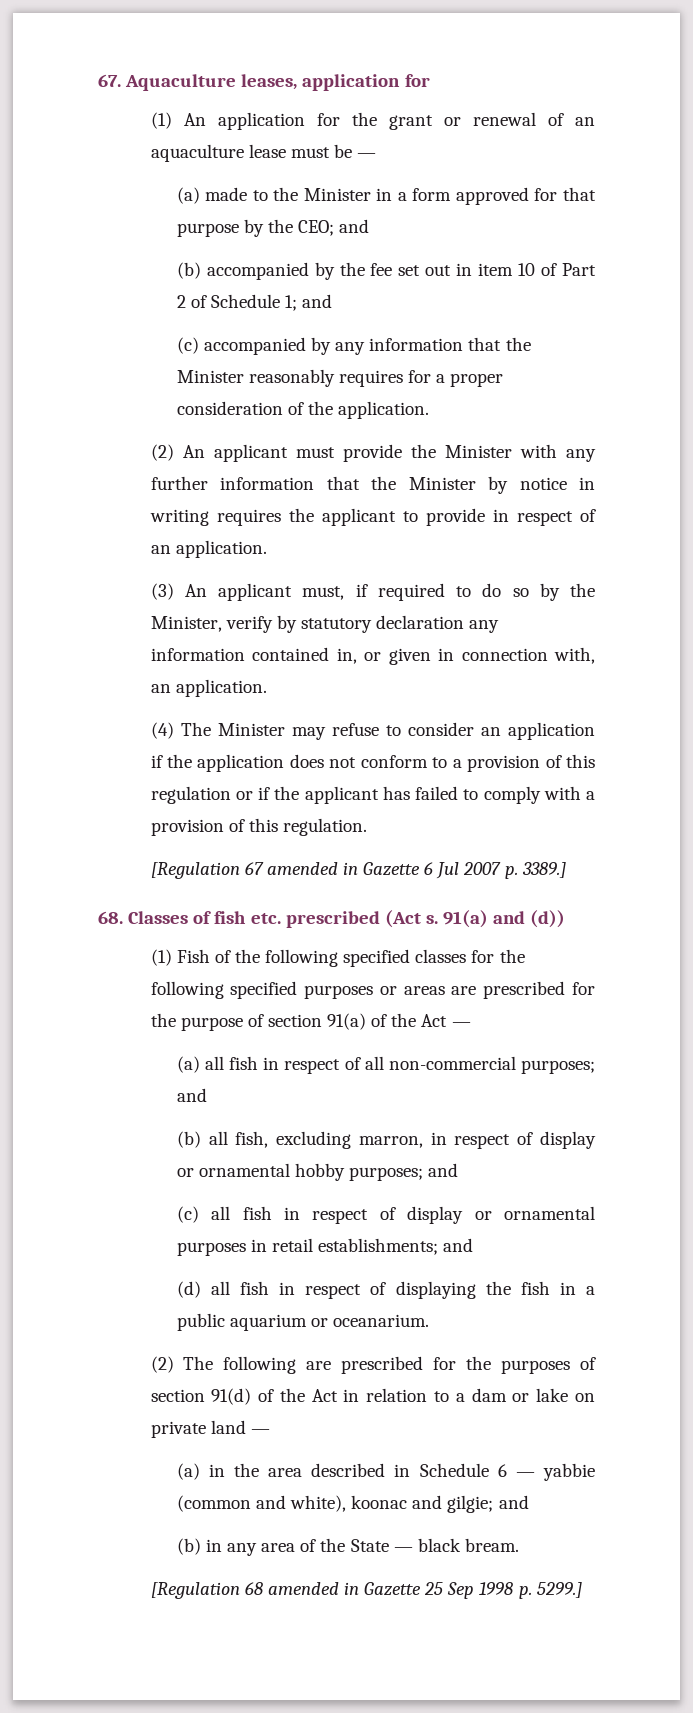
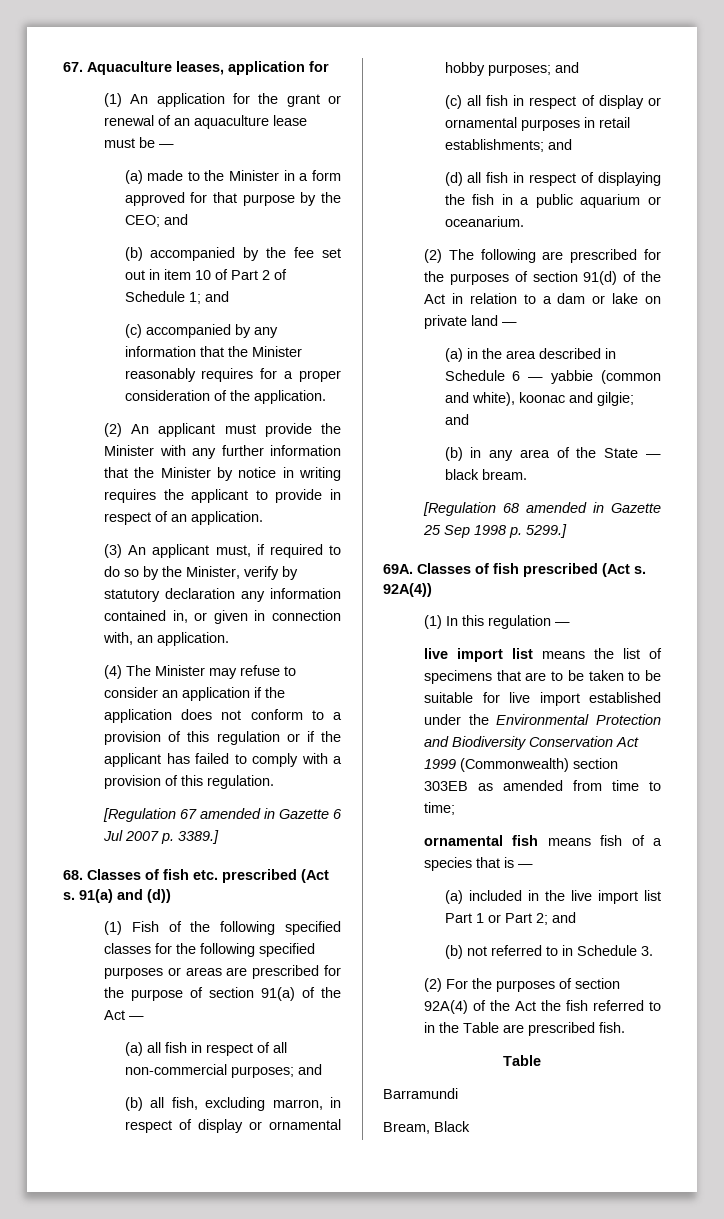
(582, 1590) none -> [383,563,646,577] [383,583,432,597] [423,615,570,629] [423,648,662,662] [423,670,661,684] [423,692,661,706] [423,714,661,725] [423,736,639,750] [423,758,618,772] [423,780,661,791] [423,802,455,815] [423,835,662,846] [423,857,533,871] [444,890,661,904] [444,912,576,925] [444,945,653,959] [423,978,620,992] [423,1000,661,1014] [423,1022,625,1036] [503,1055,541,1066] [383,1088,458,1099] [383,1121,470,1134] // 69A. Classes of fish prescribed (Act s. 92A(4)) // (1) In this regulation — // live import list means the list of specimens that are to be taken to be suitable for live import established under the Environmental Protection and Biodiversity Conservation Act 1999 (Commonwealth) section 303EB as amended from time to time; // ornamental fish means fish of a species that is — // (a) included in the live import list Part 1 or Part 2; and // (b) not referred to in Schedule 3. // (2) For the purposes of section 92A(4) of the Act the fish referred to in the Table are prescribed fish. // Table // Barramundi // Bream, Black

